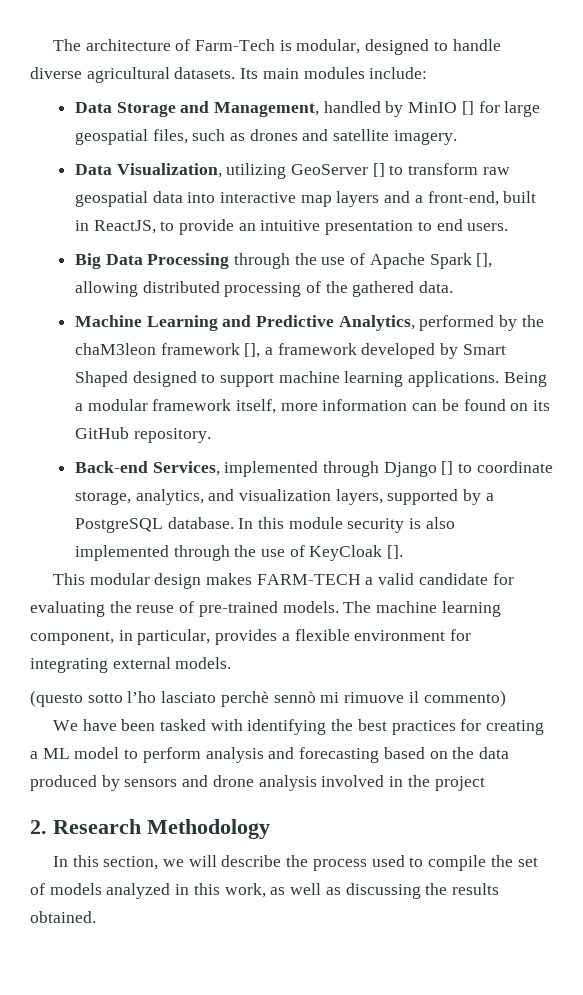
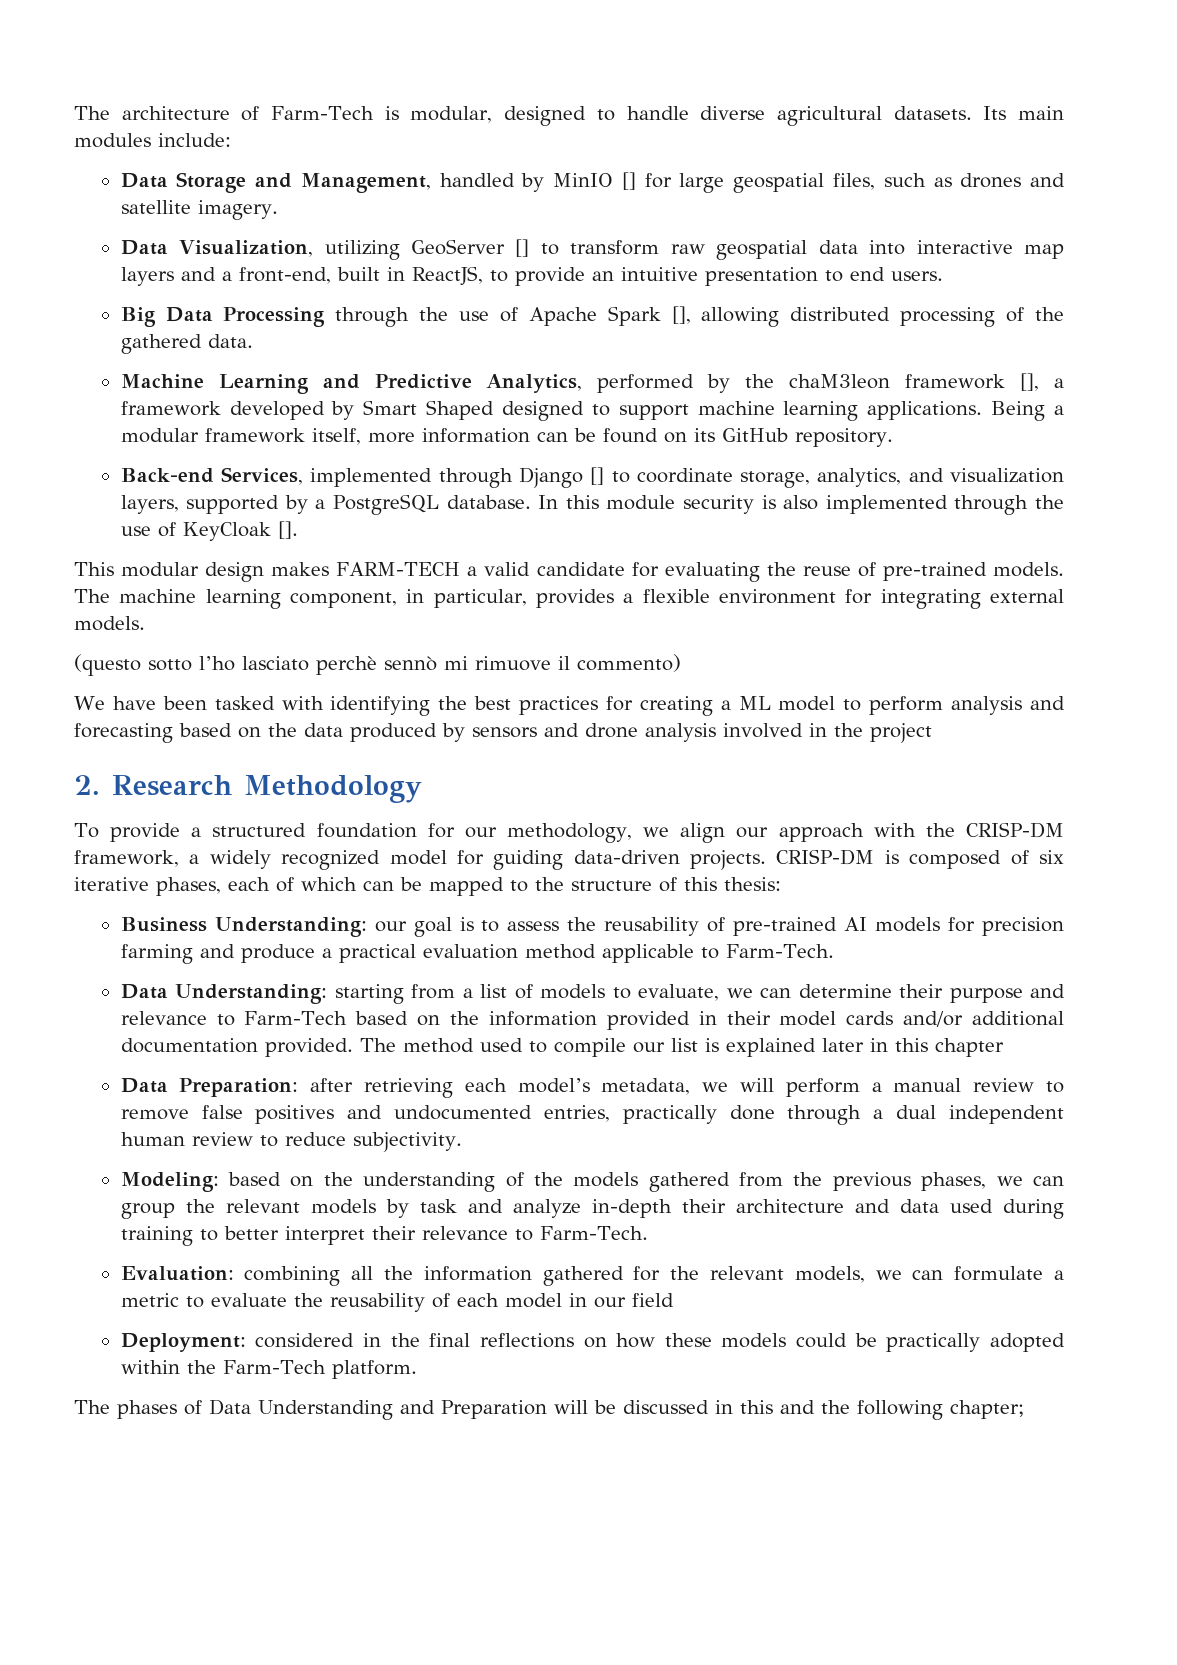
[52,855,538,871] [30,883,499,899] [30,911,96,923] In this section, we will describe the process used to compile the set of models analyzed in this work, as well as discussing the results obtained. -> [74,822,1065,843] [74,849,1064,870] [74,877,781,896] [120,917,1064,937] [120,944,834,964] [120,984,1065,1004] [120,1011,1064,1030] [120,1038,1004,1057] [120,1078,1064,1098] [120,1105,1064,1125] [120,1132,462,1152] [120,1172,1064,1192] [120,1199,1064,1219] [120,1226,648,1246] [120,1266,1064,1286] [120,1293,674,1312] [120,1333,1066,1352] [120,1360,417,1379] [74,1399,1024,1420] To provide a structured foundation for our methodology, we align our approach with the CRISP-DM framework, a widely recognized model for guiding data-driven projects. CRISP-DM is composed of six iterative phases, each of which can be mapped to the structure of this thesis: // Business Understanding: our goal is to assess the reusability of pre-trained AI models for precision farming and produce a practical evaluation method applicable to Farm-Tech. // Data Understanding: starting from a list of models to evaluate, we can determine their purpose and relevance to Farm-Tech based on the information provided in their model cards and/or additional documentation provided. The method used to compile our list is explained later in this chapter // Data Preparation: after retrieving each model’s metadata, we will perform a manual review to remove false positives and undocumented entries, practically done through a dual independent human review to reduce subjectivity. // Modeling: based on the understanding of the models gathered from the previous phases, we can group the relevant models by task and analyze in-depth their architecture and data used during training to better interpret their relevance to Farm-Tech. // Evaluation: combining all the information gathered for the relevant models, we can formulate a metric to evaluate the reusability of each model in our field // Deployment: considered in the final reflections on how these models could be practically adopted within the Farm-Tech platform. // The phases of Data Understanding and Preparation will be discussed in this and the following chapter;

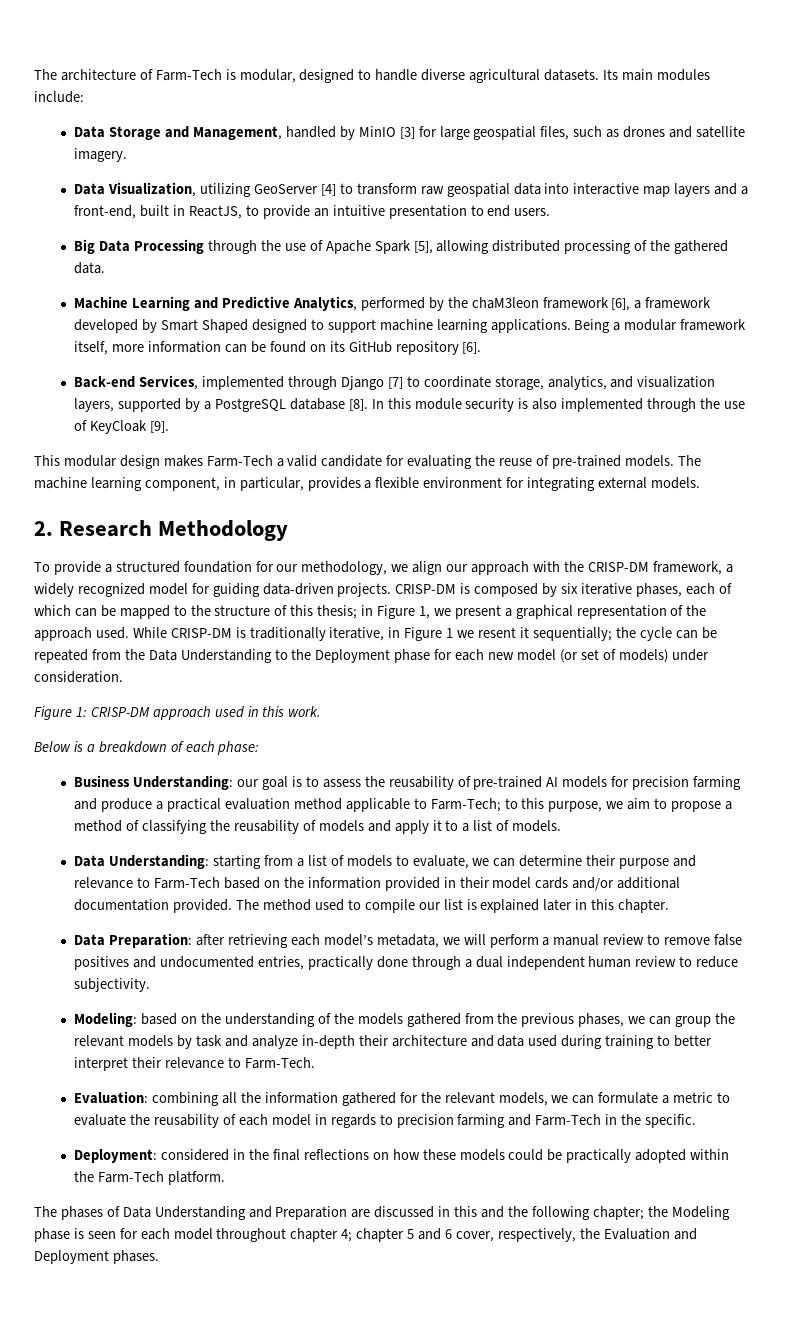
[621,172,636,190] [] -> [399,127,415,139] [3]
[515,239,530,257] [] -> [320,184,336,196] [4]
[671,306,691,324] [], -> [413,241,433,254] [5],
[1020,373,1040,391] [], -> [611,298,631,311] [6],
[794,428,893,447] repository. -> [395,341,482,355] repository [6].
[590,467,605,485] [] -> [387,377,403,389] [7]
[446,495,531,509] database. -> [289,398,368,411] database [8].
[277,521,298,539] []. -> [150,421,170,433] [9].
[336,562,461,576] FARM-TECH -> [206,455,273,467] Farm-Tech
[74,654,681,676] [74,696,1065,716] [74,723,932,743] // (questo sotto l’ho lasciato perchè sennò mi rimuove il commento) // We have been tasked with identifying the best practices for creating a ML model to perform analysis and forecasting based on the data produced by sensors and drone analysis involved in the project -> (700, 483) none
[1010,850,1029,865] of -> [542,583,558,597] by
[724,877,781,891] thesis: -> [317,605,707,619] [34,627,717,641] [34,649,709,663] [34,671,123,683] [34,706,322,720] [34,741,260,755] thesis; in Figure 1, we present a graphical representation of the approach used. While CRISP-DM is traditionally iterative, in Figure 1 we resent it sequentially; the cycle can be repeated from the Data Understanding to the Deployment phase for each new model (or set of models) under consideration. // Figure 1: CRISP-DM approach used in this work. // Below is a breakdown of each phase:
[725,944,834,958] Farm-Tech. -> [430,798,732,812] [74,820,562,834] Farm-Tech; to this purpose, we aim to propose a method of classifying the reusability of models and apply it to a list of models.
[934,1038,1004,1057] chapter -> [618,899,670,913] chapter.
[593,1293,674,1308] our field -> [330,1114,697,1128] regards to precision farming and Farm-Tech in the specific.
[554,1400,616,1414] will be -> [351,1209,371,1218] are
(1024, 1409) none -> [647,1206,730,1220] [34,1228,697,1242] [34,1250,159,1264] the Modeling phase is seen for each model throughout chapter 4; chapter 5 and 6 cover, respectively, the Evaluation and Deployment phases.

